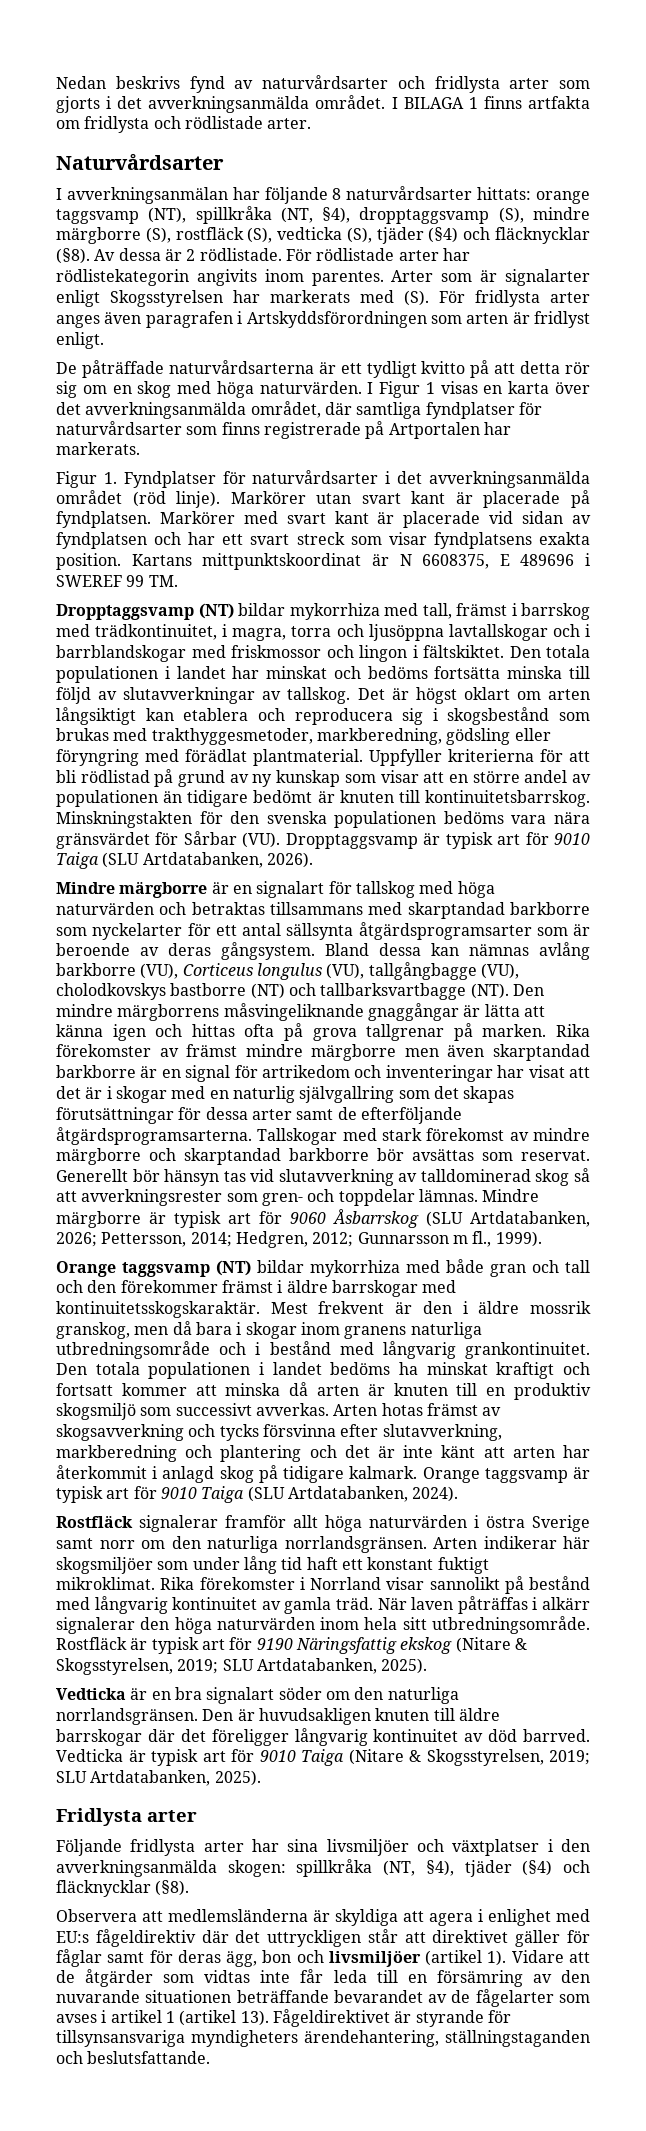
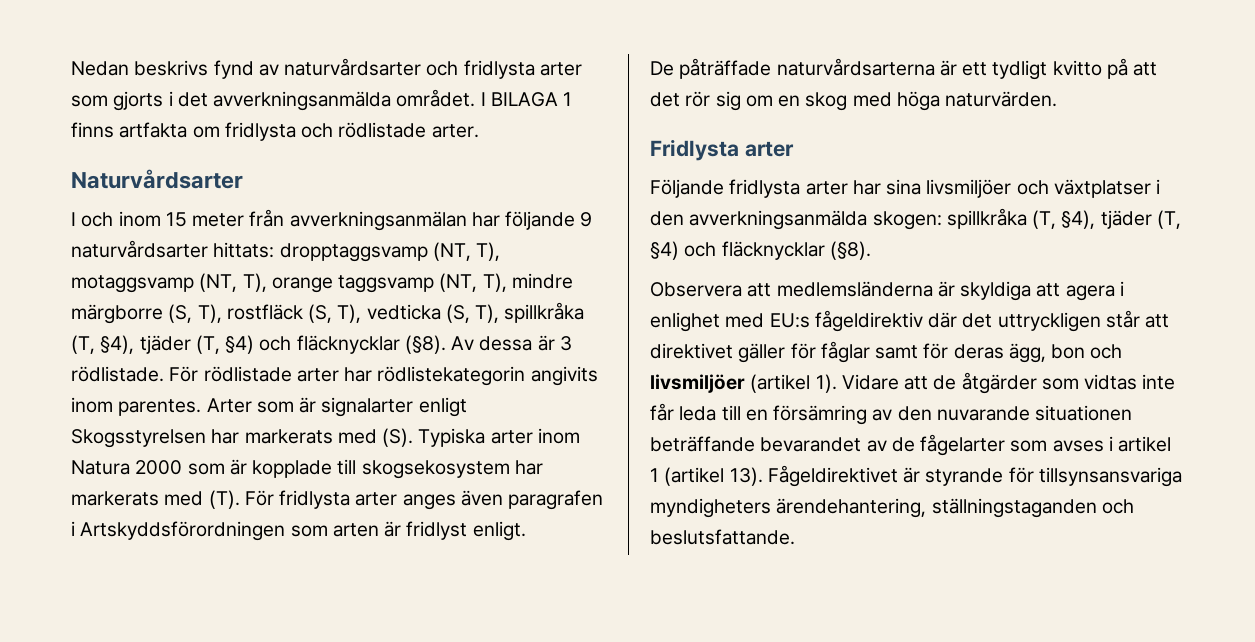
(62, 194) none -> [81,209,285,227] och inom 15 meter från
[332,188,342,200] 8 -> [580,212,593,227] 9
[535,191,590,204] [56,206,590,224] [56,227,459,244] orange taggsvamp (NT), spillkråka (NT, §4), dropptaggsvamp (S), mindre märgborre (S), rostfläck (S), vedticka (S), tjäder (§4) -> [279,242,501,262] [71,273,573,293] [71,302,585,324] [71,335,255,354] dropptaggsvamp (NT, T), motaggsvamp (NT, T), orange taggsvamp (NT, T), mindre märgborre (S, T), rostfläck (S, T), vedticka (S, T), spillkråka (T, §4), tjäder (T, §4)
[186,249,196,261] 2 -> [559,336,572,351] 3
(429, 298) none -> [418,428,580,447] [71,459,543,479] [71,490,240,509] Typiska arter inom Natura 2000 som är kopplade till skogsekosystem har markerats med (T).
[520,361,561,374] detta -> [650,92,680,107] det
[367,381,590,398] [56,401,542,419] [56,421,511,439] [56,442,140,455] [56,470,590,488] [56,490,590,508] [56,511,592,528] [56,532,590,549] [56,553,590,570] [56,575,178,587] [56,603,590,620] [56,624,590,641] [56,645,590,662] [56,666,590,683] [56,687,591,704] [56,707,590,725] [56,728,551,745] [56,749,590,766] [56,769,591,787] [56,790,591,807] [56,811,590,828] [56,831,591,849] [56,852,313,869] [56,881,495,898] [56,902,590,919] [56,922,590,940] [56,942,590,960] [56,962,519,980] [56,983,544,1000] [56,1003,545,1021] [56,1023,590,1041] [56,1044,590,1061] [56,1065,590,1082] [56,1086,515,1103] [56,1107,462,1124] [56,1127,590,1145] [56,1148,590,1165] [56,1168,590,1186] [56,1189,540,1206] [56,1209,590,1228] [56,1231,542,1248] [56,1259,590,1277] [56,1280,457,1297] [56,1301,591,1318] [56,1321,482,1339] [56,1341,591,1359] [56,1362,590,1379] [56,1382,592,1400] [56,1403,502,1420] [56,1424,502,1441] [56,1445,590,1462] [56,1465,590,1483] [56,1486,459,1503] [56,1515,590,1532] [56,1536,590,1553] [56,1556,489,1574] [56,1576,590,1594] [56,1596,591,1614] [56,1616,590,1634] [56,1637,527,1654] [56,1658,428,1675] [56,1687,459,1704] [56,1708,500,1725] [56,1728,590,1746] [56,1749,590,1766] [56,1770,261,1786] I Figur 1 visas en karta över det avverkningsanmälda området, där samtliga fyndplatser för naturvårdsarter som finns registrerade på Artportalen har markerats. // Figur 1. Fyndplatser för naturvårdsarter i det avverkningsanmälda området (röd linje). Markörer utan svart kant är placerade på fyndplatsen. Markörer med svart kant är placerade vid sidan av fyndplatsen och har ett svart streck som visar fyndplatsens exakta position. Kartans mittpunktskoordinat är N 6608375, E 489696 i SWEREF 99 TM. // Dropptaggsvamp (NT) bildar mykorrhiza med tall, främst i barrskog med trädkontinuitet, i magra, torra och ljusöppna lavtallskogar och i barrblandskogar med friskmossor och lingon i fältskiktet. Den totala populationen i landet har minskat och bedöms fortsätta minska till följd av slutavverkningar av tallskog. Det är högst oklart om arten långsiktigt kan etablera och reproducera sig i skogsbestånd som brukas med trakthyggesmetoder, markberedning, gödsling eller föryngring med förädlat plantmaterial. Uppfyller kriterierna för att bli rödlistad på grund av ny kunskap som visar att en större andel av populationen än tidigare bedömt är knuten till kontinuitetsbarrskog. Minskningstakten för den svenska populationen bedöms vara nära gränsvärdet för Sårbar (VU). Dropptaggsvamp är typisk art för 9010 Taiga (SLU Artdatabanken, 2026). // Mindre märgborre är en signalart för tallskog med höga naturvärden och betraktas tillsammans med skarptandad barkborre som nyckelarter för ett antal sällsynta åtgärdsprogramsarter som är beroende av deras gångsystem. Bland dessa kan nämnas avlång barkborre (VU), Corticeus longulus (VU), tallgångbagge (VU), cholodkovskys bastborre (NT) och tallbarksvartbagge (NT). Den mindre märgborrens måsvingeliknande gnaggångar är lätta att känna igen och hittas ofta på grova tallgrenar på marken. Rika förekomster av främst mindre märgborre men även skarptandad barkborre är en signal för artrikedom och inventeringar har visat att det är i skogar med en naturlig självgallring som det skapas förutsättningar för dessa arter samt de efterföljande åtgärdsprogramsarterna. Tallskogar med stark förekomst av mindre märgborre och skarptandad barkborre bör avsättas som reservat. Generellt bör hänsyn tas vid slutavverkning av talldominerad skog så att avverkningsrester som gren- och toppdelar lämnas. Mindre märgborre är typisk art för 9060 Åsbarrskog (SLU Artdatabanken, 2026; Pettersson, 2014; Hedgren, 2012; Gunnarsson m fl., 1999). // Orange taggsvamp (NT) bildar mykorrhiza med både gran och tall och den förekommer främst i äldre barrskogar med kontinuitetsskogskaraktär. Mest frekvent är den i äldre mossrik granskog, men då bara i skogar inom granens naturliga utbredningsområde och i bestånd med långvarig grankontinuitet. Den totala populationen i landet bedöms ha minskat kraftigt och fortsatt kommer att minska då arten är knuten till en produktiv skogsmiljö som successivt avverkas. Arten hotas främst av skogsavverkning och tycks försvinna efter slutavverkning, markberedning och plantering och det är inte känt att arten har återkommit i anlagd skog på tidigare kalmark. Orange taggsvamp är typisk art för 9010 Taiga (SLU Artdatabanken, 2024). // Rostfläck signalerar framför allt höga naturvärden i östra Sverige samt norr om den naturliga norrlandsgränsen. Arten indikerar här skogsmiljöer som under lång tid haft ett konstant fuktigt mikroklimat. Rika förekomster i Norrland visar sannolikt på bestånd med långvarig kontinuitet av gamla träd. När laven påträffas i alkärr signalerar den höga naturvärden inom hela sitt utbredningsområde. Rostfläck är typisk art för 9190 Näringsfattig ekskog (Nitare & Skogsstyrelsen, 2019; SLU Artdatabanken, 2025). // Vedticka är en bra signalart söder om den naturliga norrlandsgränsen. Den är huvudsakligen knuten till äldre barrskogar där det föreligger långvarig kontinuitet av död barrved. Vedticka är typisk art för 9010 Taiga (Nitare & Skogsstyrelsen, 2019; SLU Artdatabanken, 2025). -> (1058, 99) none
[383,1860,553,1877] (NT, §4), tjäder (§4) -> [1032,210,1181,229] [650,241,679,260] (T, §4), tjäder (T, §4)

